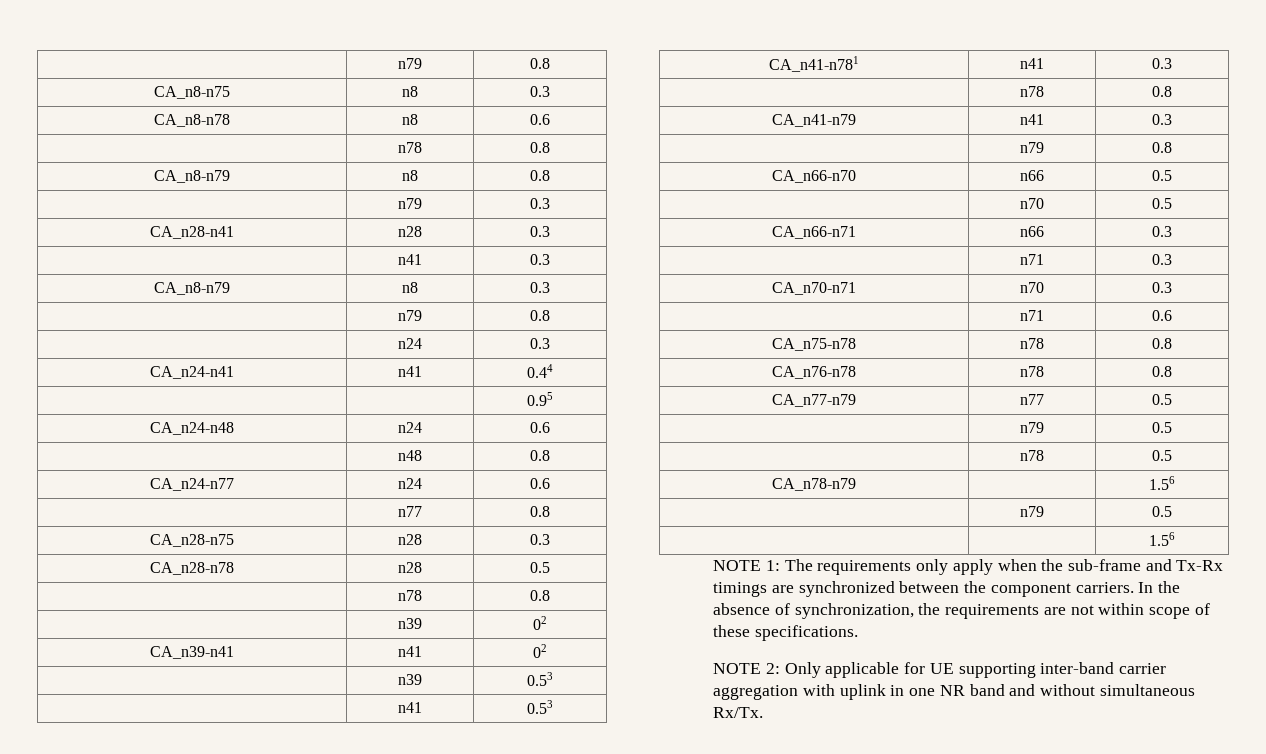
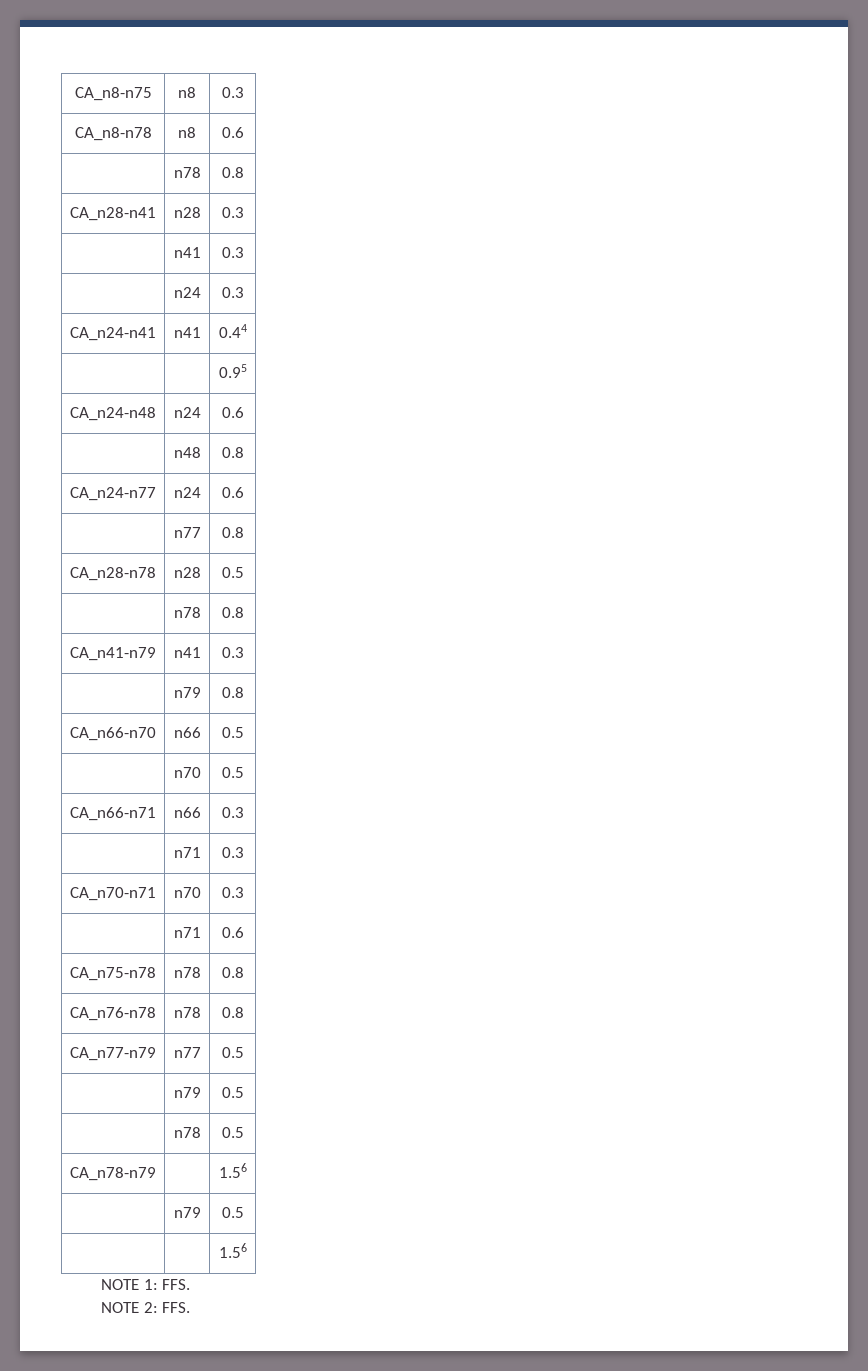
[398,58,422,69] [530,58,550,69] | n79 | 0.8 // -> (74, 94) none
[154,170,230,183] [402,170,418,181] [530,170,550,181] [398,198,422,209] [530,198,550,209] // CA_n8-n79 | n8 | 0.8 // | n79 | 0.3 -> (244, 172) none
[154,282,230,295] [402,282,418,293] [530,282,550,293] [398,310,422,321] [530,310,550,321] // CA_n8-n79 | n8 | 0.3 // | n79 | 0.8 -> (244, 252) none
[150,534,234,547] [398,534,422,545] [530,534,550,545] // CA_n28-n75 | n28 | 0.3 -> (244, 532) none
[398,618,422,629] [533,616,547,630] [150,646,234,659] [398,646,422,657] [533,644,547,658] [398,674,422,685] [527,672,553,686] [398,702,422,713] [527,700,553,714] [769,56,859,72] [1020,58,1044,69] [1152,58,1172,69] [1020,86,1044,97] [1152,86,1172,97] // | n39 | 02 // CA_n39-n41 | n41 | 02 // | n39 | 0.53 // | n41 | 0.53 // CA_n41-n781 | n41 | 0.3 // | n78 | 0.8 -> (244, 612) none
[784,559,1224,575] [713,581,1180,597] [713,603,1210,619] [713,625,858,641] [713,662,1166,678] [713,684,1195,700] [713,707,764,718] The requirements only apply when the sub-frame and Tx-Rx timings are synchronized between the component carriers. In the absence of synchronization, the requirements are not within scope of these specifications. // NOTE 2: Only applicable for UE supporting inter-band carrier aggregation with uplink in one NR band and without simultaneous Rx/Tx. -> [162,1279,191,1290] [101,1302,191,1313] FFS. // NOTE 2: FFS.

